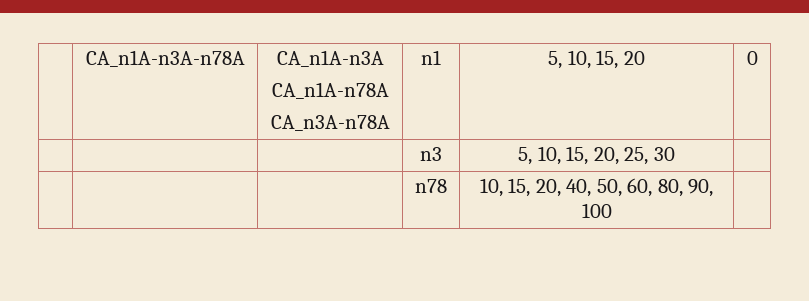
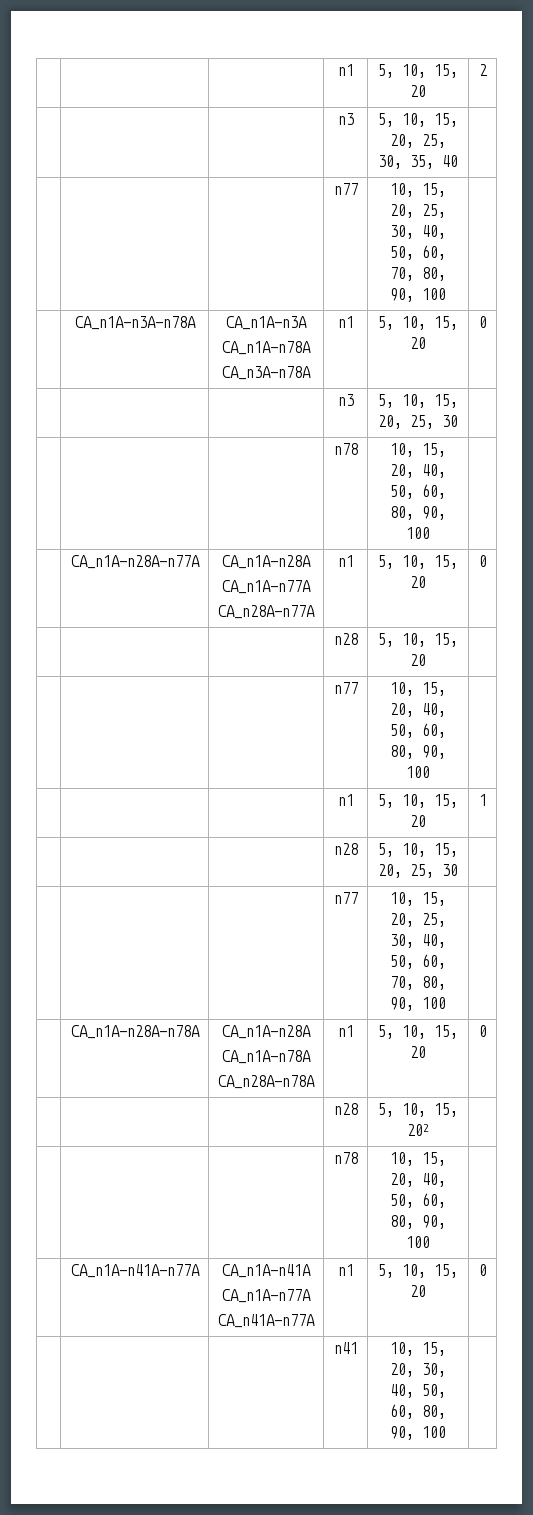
(85, 58) | -> [337,64,354,76] [377,64,458,78] [409,85,426,97] [478,64,487,76] [337,113,354,125] [377,113,458,127] [389,134,446,148] [377,155,458,169] [333,183,358,195] [389,183,446,197] [389,204,446,218] [389,225,446,239] [389,245,446,260] [389,267,446,281] [389,288,446,302] | | | n1 | 5, 10, 15, 20 | 2 // | | | n3 | 5, 10, 15, 20, 25, 30, 35, 40 | // | | | n77 | 10, 15, 20, 25, 30, 40, 50, 60, 70, 80, 90, 100 | // |
(612, 210) none -> [70,555,200,569] [222,555,311,569] [222,580,311,594] [218,605,315,619] [337,555,354,567] [377,555,458,569] [409,576,426,588] [478,555,487,567] [333,633,358,645] [377,633,458,647] [409,654,426,666] [333,682,358,694] [389,682,446,696] [389,703,446,717] [389,723,446,738] [389,745,446,759] [405,766,430,778] [337,794,354,806] [377,794,458,808] [409,815,426,827] [478,794,487,806] [333,843,358,855] [377,843,458,857] [377,864,458,878] [333,892,358,904] [389,892,446,906] [389,913,446,927] [389,934,446,948] [389,954,446,969] [389,976,446,990] [389,997,446,1011] [70,1025,200,1039] [222,1025,311,1039] [222,1050,311,1064] [218,1075,315,1089] [337,1025,354,1037] [377,1025,458,1039] [409,1046,426,1058] [478,1025,487,1037] [333,1103,358,1115] [377,1103,458,1117] [406,1124,429,1136] [333,1152,358,1164] [389,1152,446,1166] [389,1173,446,1187] [389,1193,446,1208] [389,1215,446,1229] [405,1236,430,1248] [70,1264,200,1278] [222,1264,311,1278] [222,1289,311,1303] [218,1314,315,1328] [337,1264,354,1276] [377,1264,458,1278] [409,1285,426,1297] [478,1264,487,1276] [333,1342,358,1354] [389,1342,446,1356] [389,1363,446,1377] [389,1384,446,1398] [389,1404,446,1419] [389,1426,446,1440] // | CA_n1A-n28A-n77A | CA_n1A-n28A // CA_n1A-n77A // CA_n28A-n77A | n1 | 5, 10, 15, 20 | 0 // | | | n28 | 5, 10, 15, 20 | // | | | n77 | 10, 15, 20, 40, 50, 60, 80, 90, 100 | // | | | n1 | 5, 10, 15, 20 | 1 // | | | n28 | 5, 10, 15, 20, 25, 30 | // | | | n77 | 10, 15, 20, 25, 30, 40, 50, 60, 70, 80, 90, 100 | // | CA_n1A-n28A-n78A | CA_n1A-n28A // CA_n1A-n78A // CA_n28A-n78A | n1 | 5, 10, 15, 20 | 0 // | | | n28 | 5, 10, 15, 202 | // | | | n78 | 10, 15, 20, 40, 50, 60, 80, 90, 100 | // | CA_n1A-n41A-n77A | CA_n1A-n41A // CA_n1A-n77A // CA_n41A-n77A | n1 | 5, 10, 15, 20 | 0 // | | | n41 | 10, 15, 20, 30, 40, 50, 60, 80, 90, 100 |

